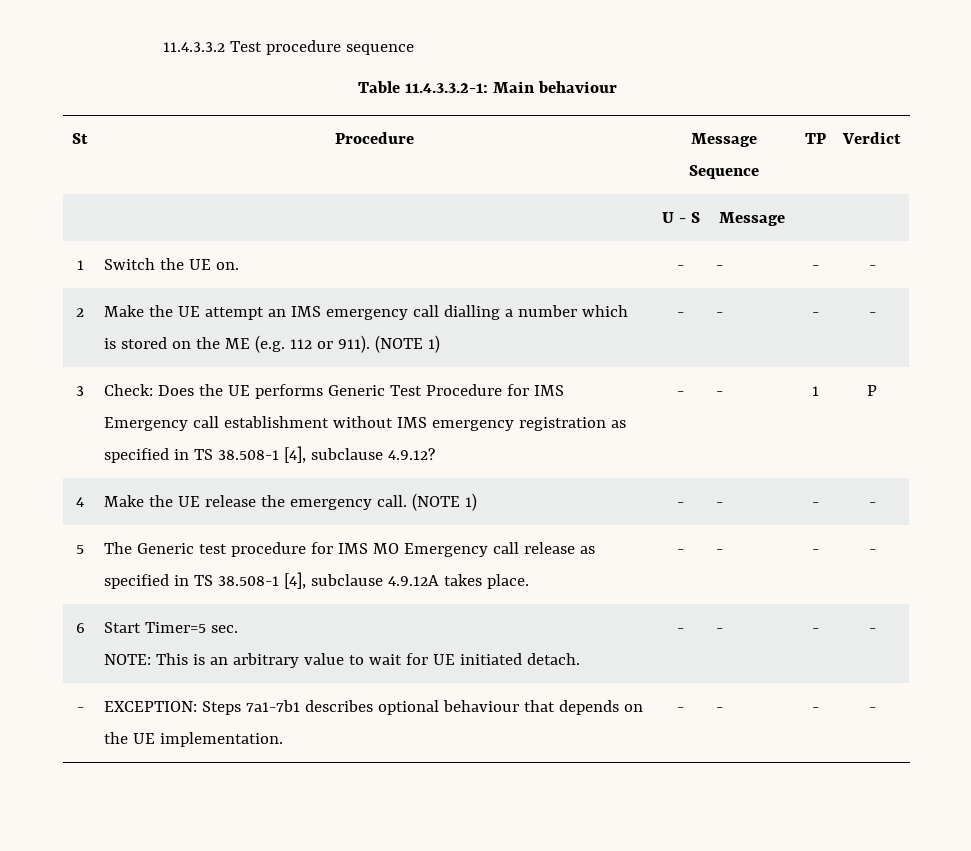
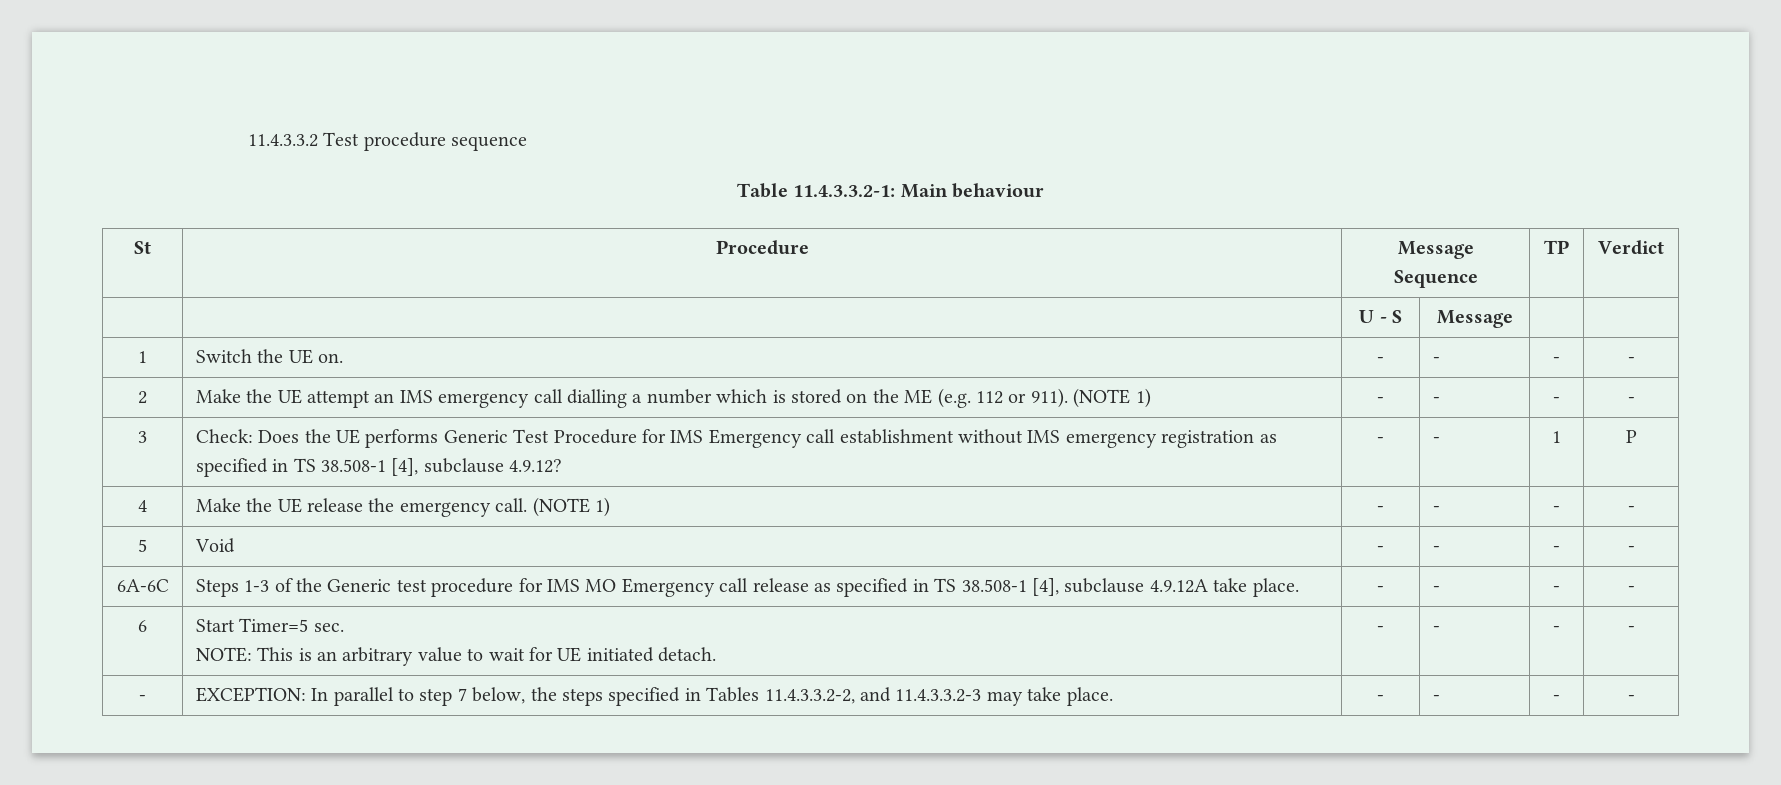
[104,542,133,554] The -> [194,538,235,553] [1377,546,1384,552] [1432,546,1440,552] [1553,546,1560,552] [1627,546,1635,552] [116,579,169,592] [195,578,322,597] Void | - | - | - | - // 6A-6C | Steps 1-3 of the
[444,574,483,586] takes -> [1213,578,1248,592] take
[202,700,644,715] [104,732,284,747] Steps 7a1-7b1 describes optional behaviour that depends on the UE implementation. -> [311,687,1113,706] In parallel to step 7 below, the steps specified in Tables 11.4.3.3.2-2, and 11.4.3.3.2-3 may take place.

